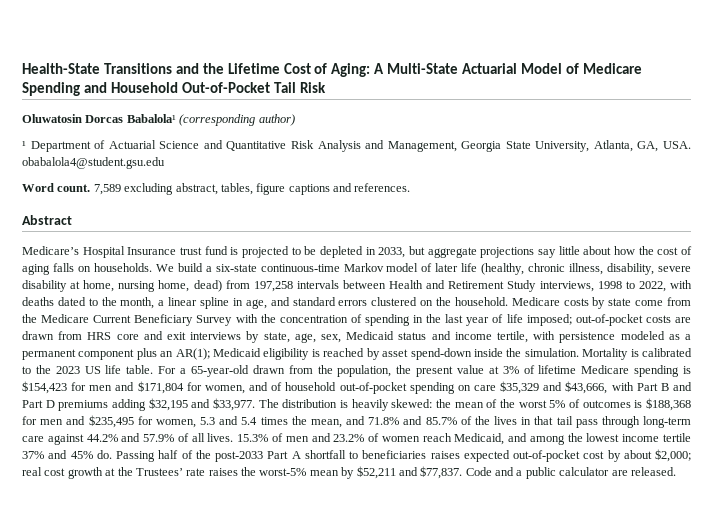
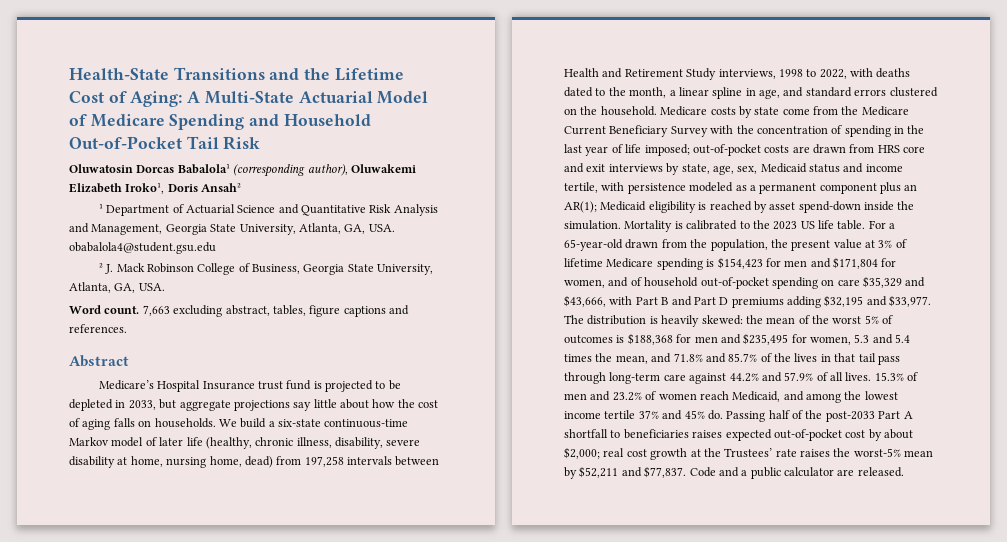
[258,114,295,126] author) -> [307,164,416,176] [69,182,242,194] author), Oluwakemi Elizabeth Iroko¹, Doris Ansah²
(165, 163) none -> [98,263,434,275] [69,282,165,293] // ² J. Mack Robinson College of Business, Georgia State University, Atlanta, GA, USA.
[93,184,121,195] 7,589 -> [142,305,170,316] 7,663

